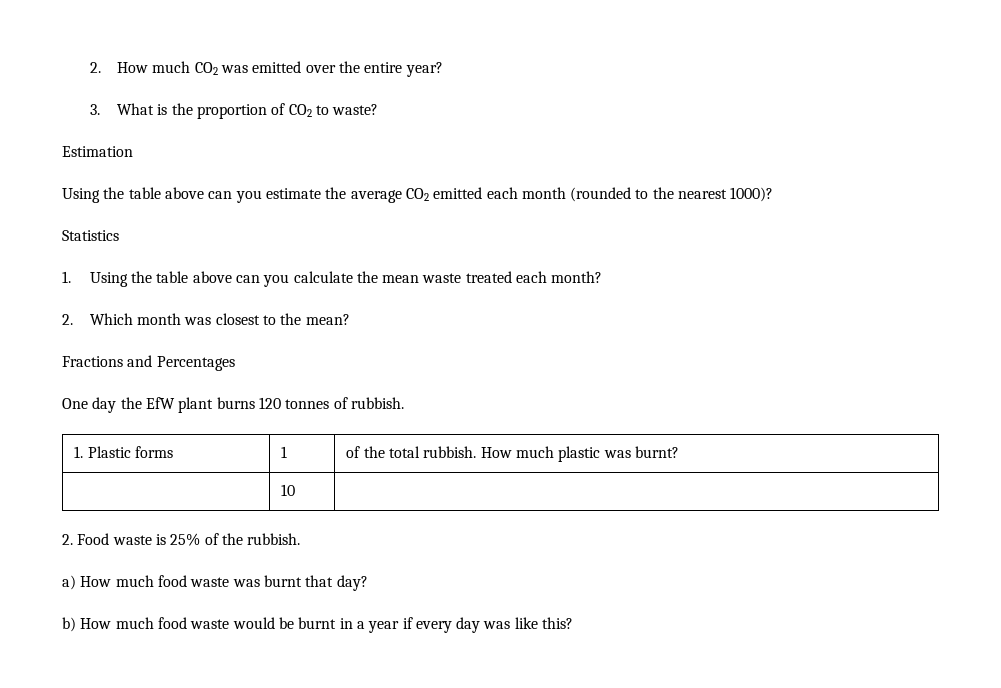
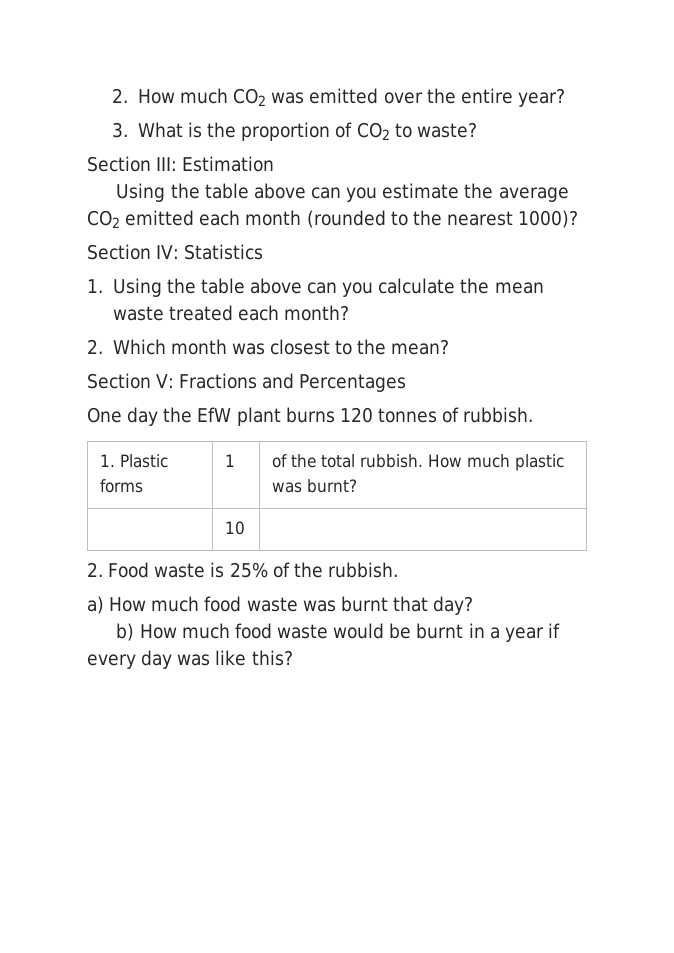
(379, 109) none -> [87,156,178,172] Section III:
(774, 194) none -> [87,244,180,260] Section IV:
(350, 319) none -> [87,373,175,389] Section V:

